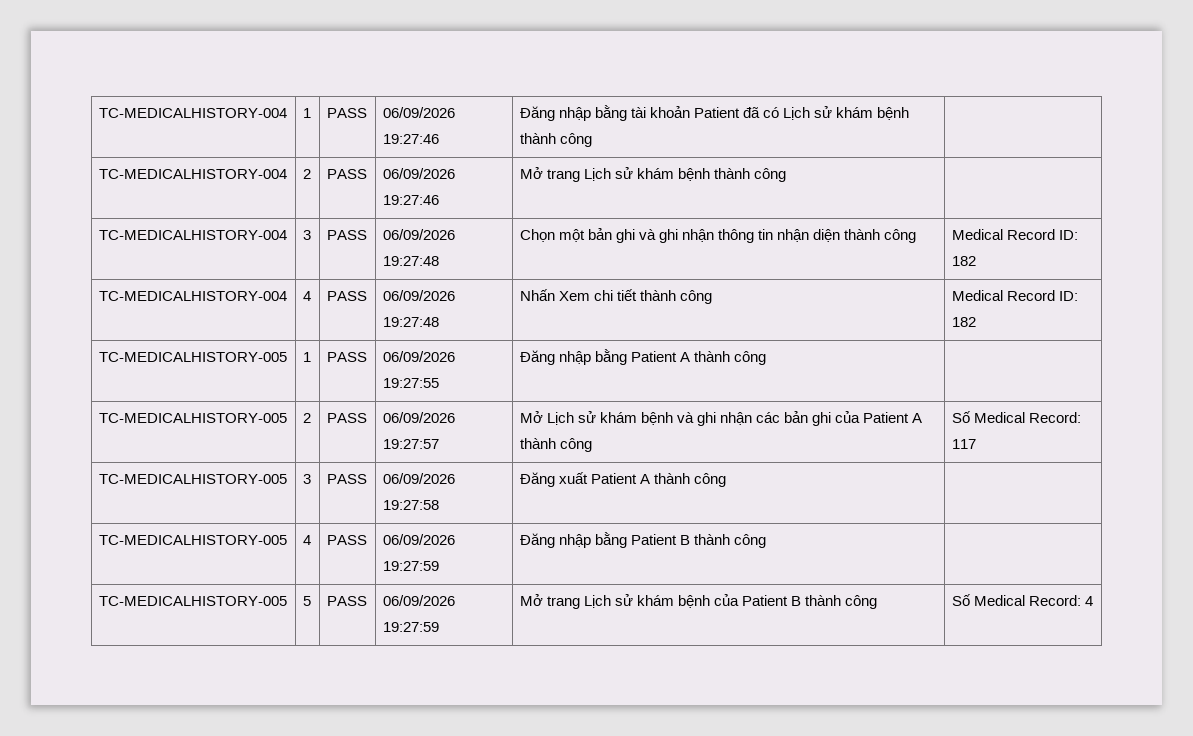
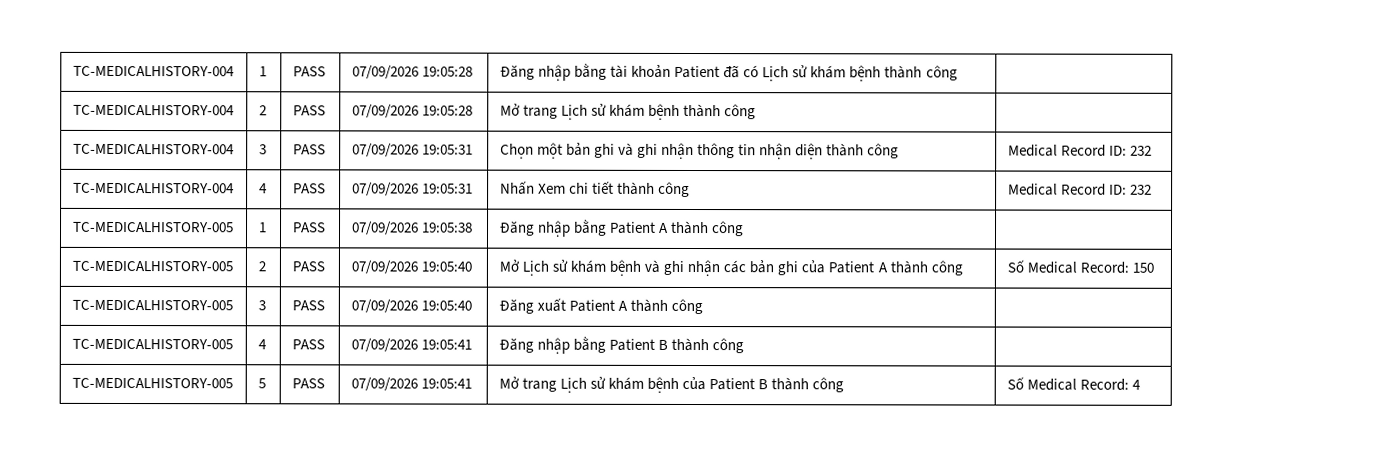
[382,107,455,118] [382,134,439,144] 06/09/2026 19:27:46 -> [351,65,473,80] 07/09/2026 19:05:28
[382,168,455,179] [382,195,439,205] 06/09/2026 19:27:46 -> [351,104,473,119] 07/09/2026 19:05:28
[382,229,455,240] [382,256,439,266] 06/09/2026 19:27:48 -> [351,143,473,158] 07/09/2026 19:05:31
[951,256,976,266] 182 -> [1130,145,1153,156] 232
[382,290,455,301] [382,317,439,327] 06/09/2026 19:27:48 -> [351,182,473,197] 07/09/2026 19:05:31
[951,317,976,327] 182 -> [1130,184,1153,195] 232
[382,351,455,362] [382,378,439,388] 06/09/2026 19:27:55 -> [350,221,473,236] 07/09/2026 19:05:38
[382,412,455,423] [382,439,439,449] 06/09/2026 19:27:57 -> [350,260,472,275] 07/09/2026 19:05:40
[951,439,976,449] 117 -> [1132,262,1155,273] 150
[382,473,455,484] [382,500,439,510] 06/09/2026 19:27:58 -> [350,299,472,314] 07/09/2026 19:05:40
[382,534,455,545] [382,561,439,571] 06/09/2026 19:27:59 -> [350,338,472,353] 07/09/2026 19:05:41
[382,595,455,606] [382,622,439,632] 06/09/2026 19:27:59 -> [350,377,472,392] 07/09/2026 19:05:41

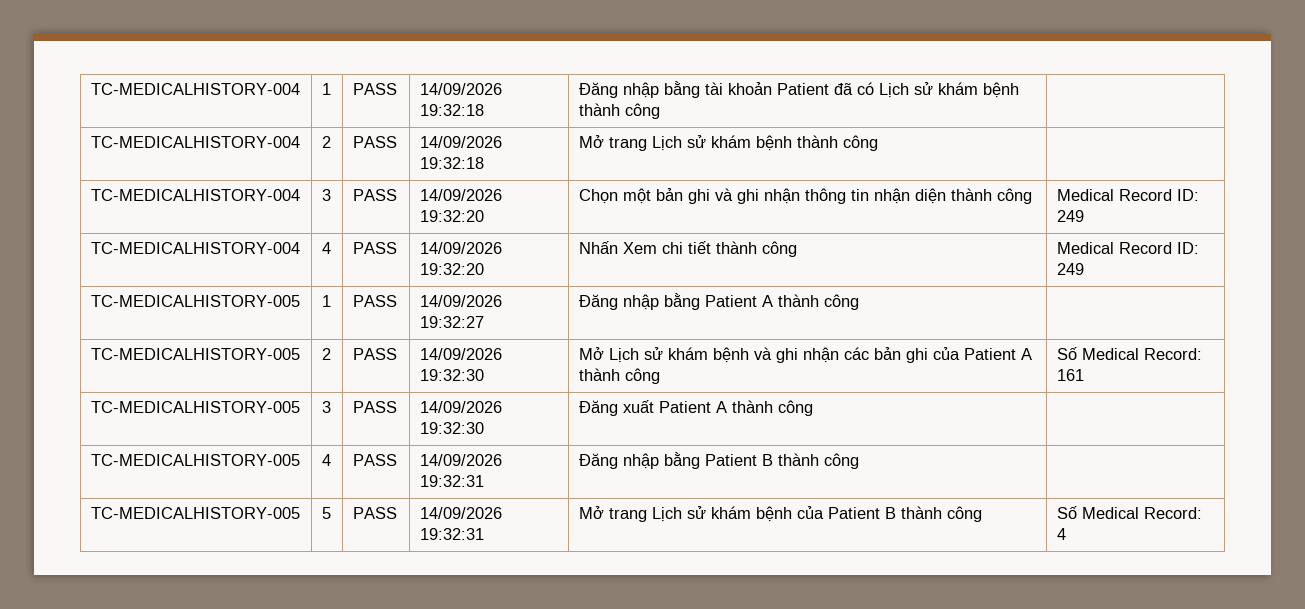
[351,65,473,80] 07/09/2026 19:05:28 -> [419,83,502,95] [419,104,484,116] 14/09/2026 19:32:18
[351,104,473,119] 07/09/2026 19:05:28 -> [419,136,502,148] [419,157,484,169] 14/09/2026 19:32:18
[351,143,473,158] 07/09/2026 19:05:31 -> [419,189,502,201] [419,210,484,222] 14/09/2026 19:32:20
[1130,145,1153,156] 232 -> [1056,210,1084,222] 249
[351,182,473,197] 07/09/2026 19:05:31 -> [419,242,502,254] [419,263,484,275] 14/09/2026 19:32:20
[1130,184,1153,195] 232 -> [1056,263,1084,275] 249
[350,221,473,236] 07/09/2026 19:05:38 -> [419,295,502,307] [419,316,484,328] 14/09/2026 19:32:27
[350,260,472,275] 07/09/2026 19:05:40 -> [419,348,502,360] [419,369,484,381] 14/09/2026 19:32:30
[1132,262,1155,273] 150 -> [1056,369,1084,381] 161
[350,299,472,314] 07/09/2026 19:05:40 -> [419,401,502,413] [419,422,484,434] 14/09/2026 19:32:30
[350,338,472,353] 07/09/2026 19:05:41 -> [419,454,502,466] [419,475,484,487] 14/09/2026 19:32:31
[350,377,472,392] 07/09/2026 19:05:41 -> [419,507,502,519] [419,528,484,540] 14/09/2026 19:32:31

